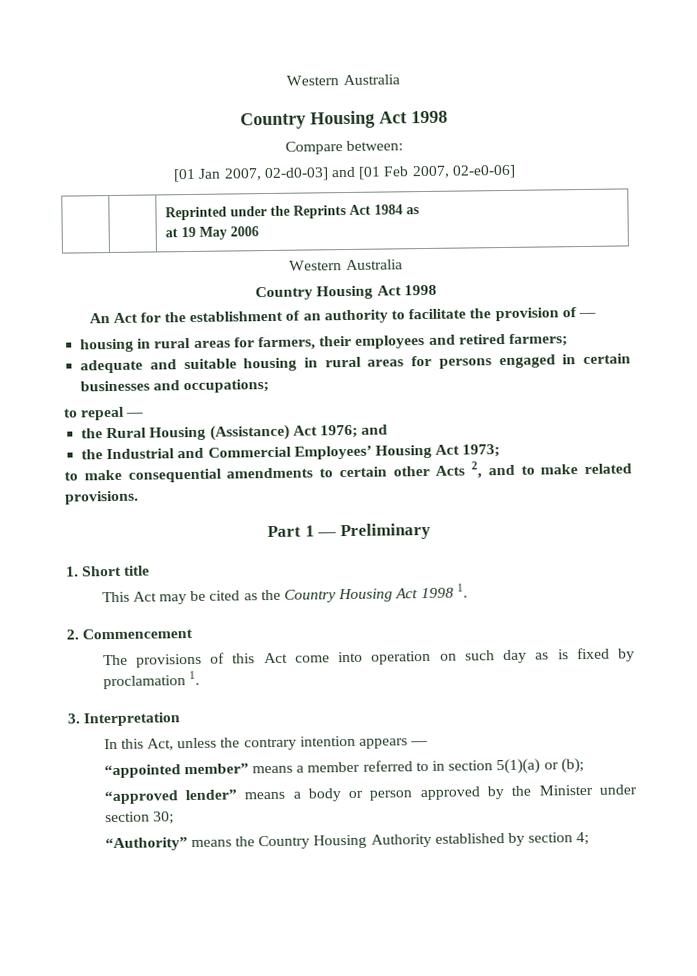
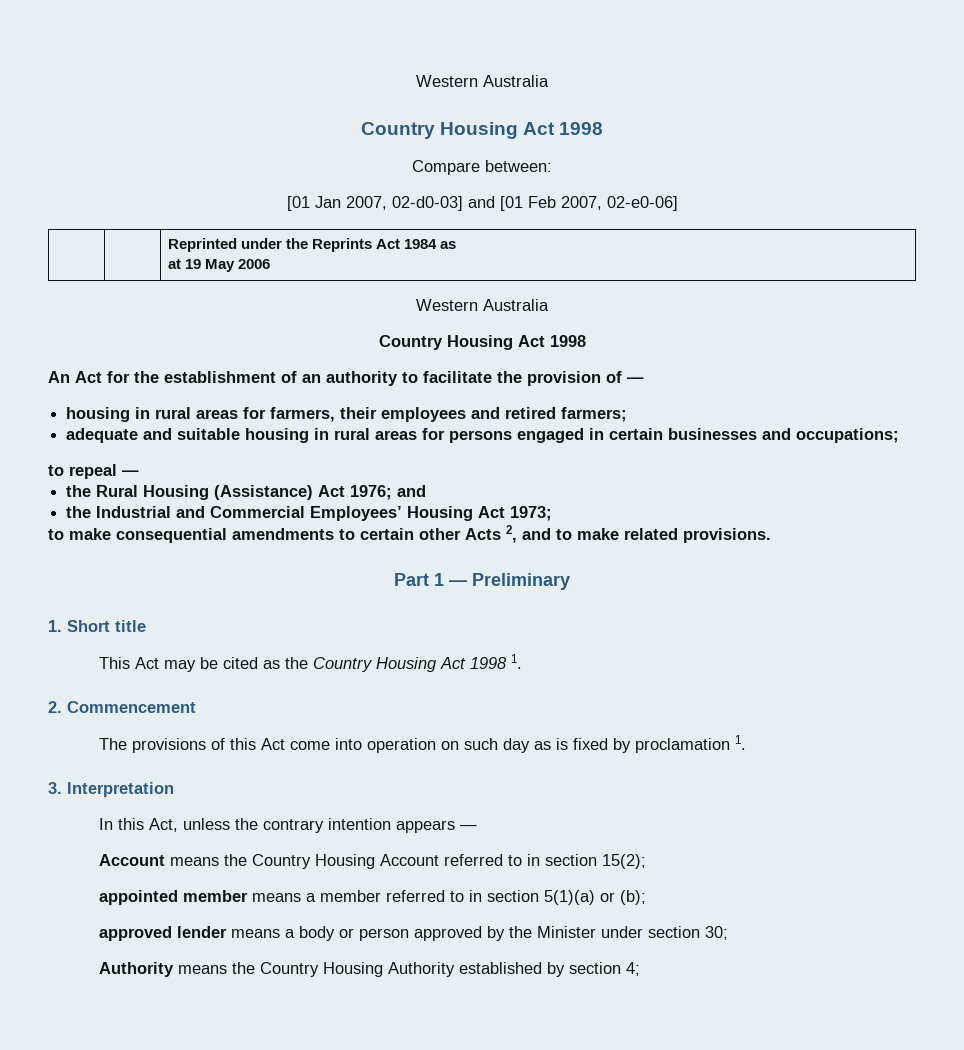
[103,763,249,779] “appointed member” -> [99,854,647,869] [99,890,249,905] Account means the Country Housing Account referred to in section 15(2); // appointed member
[103,789,237,805] “approved lender” -> [99,926,228,941] approved lender
[104,837,188,852] “Authority” -> [99,962,175,977] Authority

